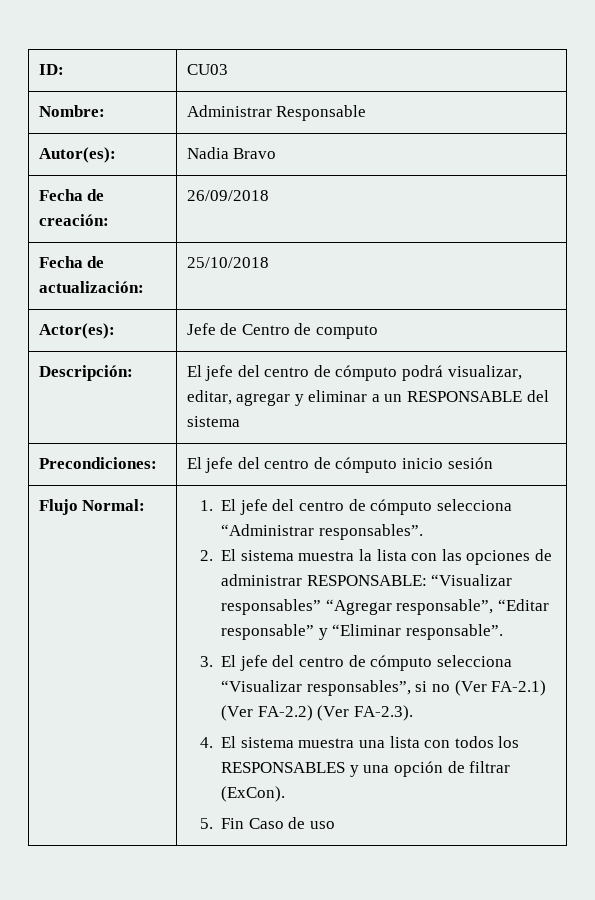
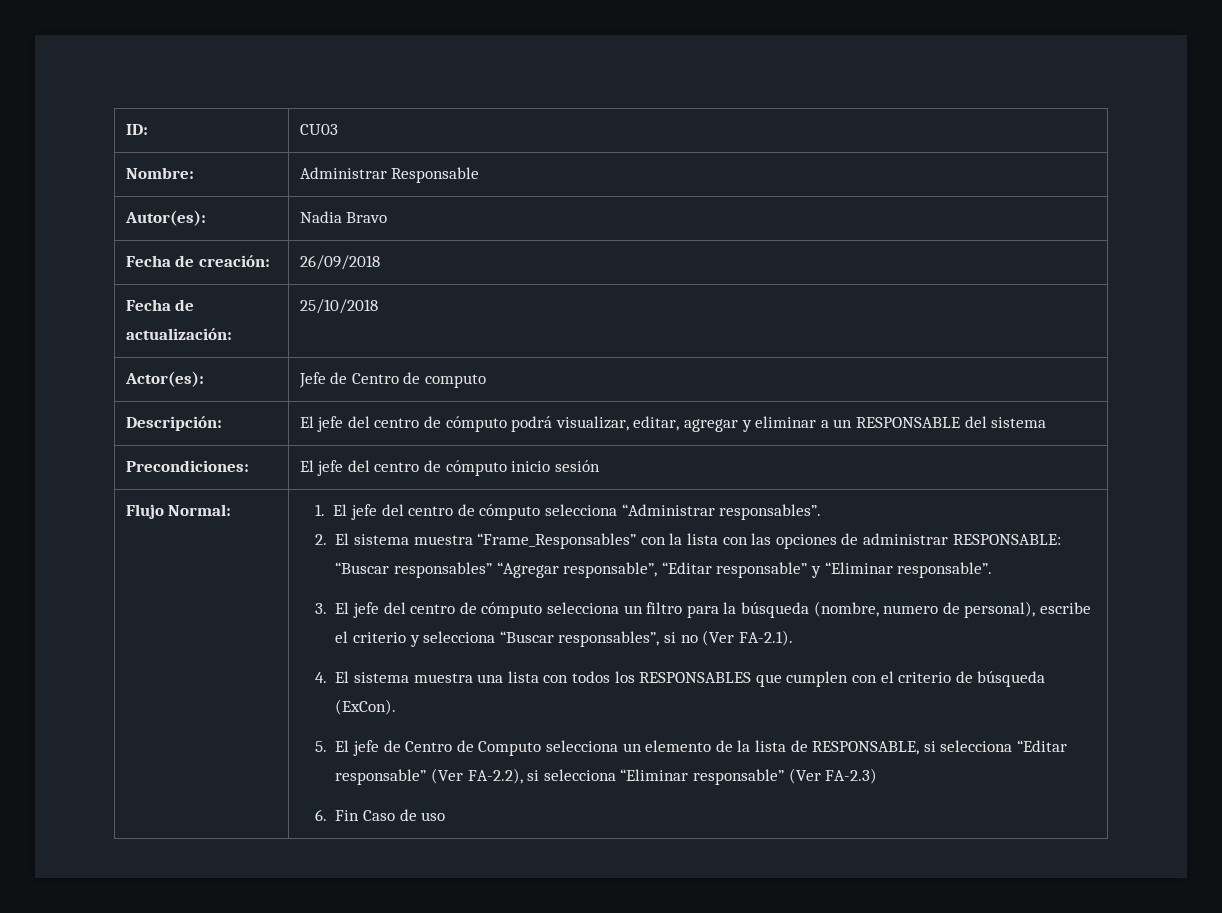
(355, 556) none -> [477,533,666,549] “Frame_Responsables” con
[431,574,513,586] “Visualizar -> [335,562,390,574] “Buscar
[221,680,547,696] [221,705,414,721] “Visualizar responsables”, si no (Ver FA-2.1) (Ver FA-2.2) (Ver FA-2.3). -> [623,601,1091,618] [335,630,793,647] un filtro para la búsqueda (nombre, numero de personal), escribe el criterio y selecciona “Buscar responsables”, si no (Ver FA-2.1).
[349,761,511,777] [221,786,286,802] [199,818,213,829] y una opción de filtrar (ExCon). // 5. -> [755,671,1046,687] [335,699,397,715] [314,740,1067,756] [335,768,878,785] [314,809,327,821] que cumplen con el criterio de búsqueda (ExCon). // 5. El jefe de Centro de Computo selecciona un elemento de la lista de RESPONSABLE, si selecciona “Editar responsable” (Ver FA-2.2), si selecciona “Eliminar responsable” (Ver FA-2.3) // 6.

